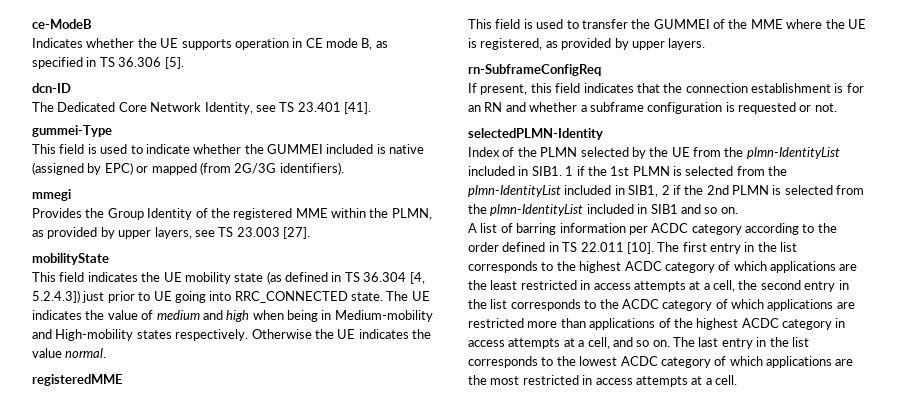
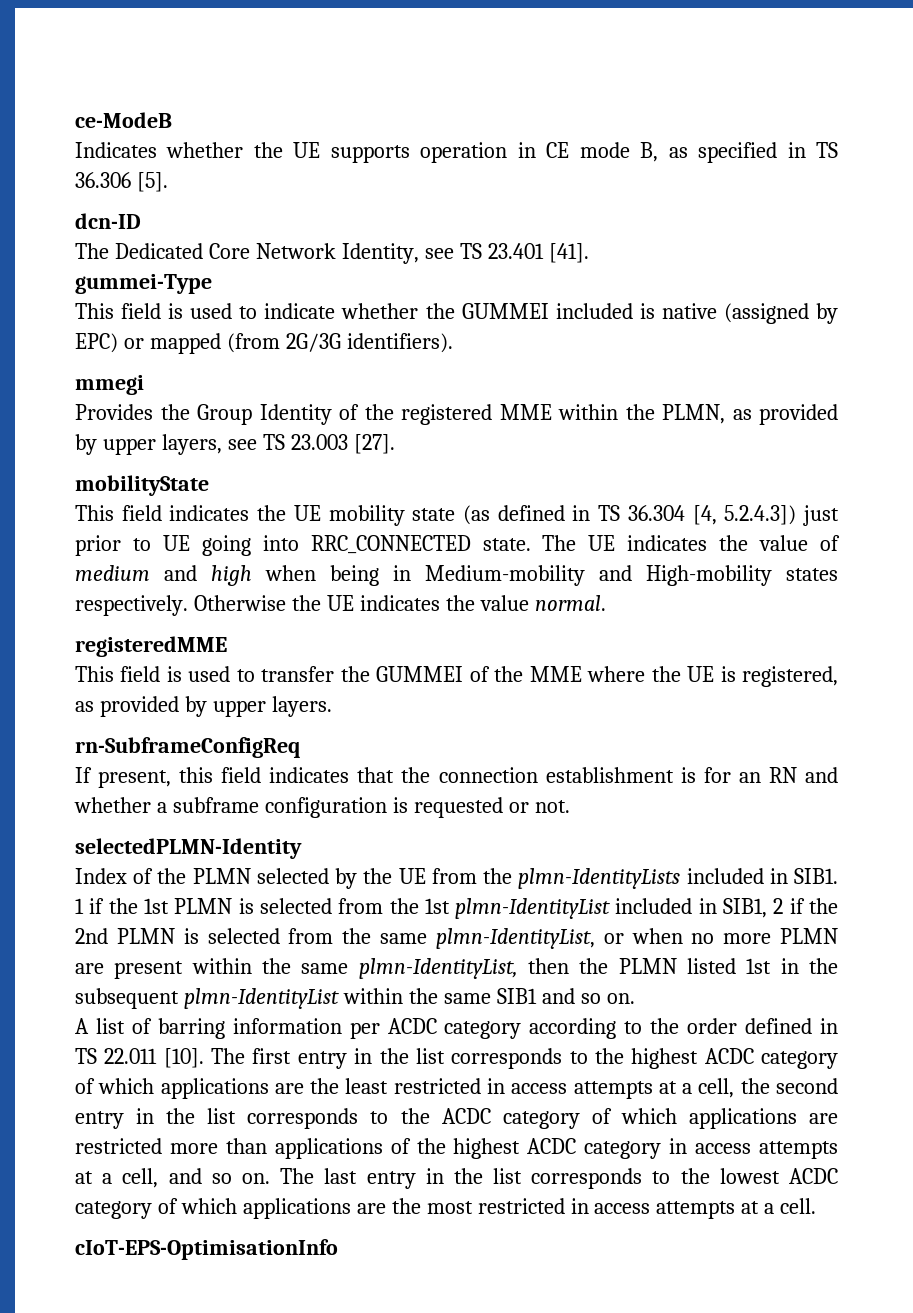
[746,147,840,159] plmn-IdentityList -> [518,868,681,889] plmn-IdentityLists
(788, 171) none -> [424,898,450,914] 1st
[490,204,648,216] plmn-IdentityList included in -> [380,928,839,949] [75,958,839,979] [75,988,491,1009] same plmn-IdentityList, or when no more PLMN are present within the same plmn-IdentityList, then the PLMN listed 1st in the subsequent plmn-IdentityList within the same
(737, 380) none -> [75,1239,338,1260] // cIoT-EPS-OptimisationInfo

